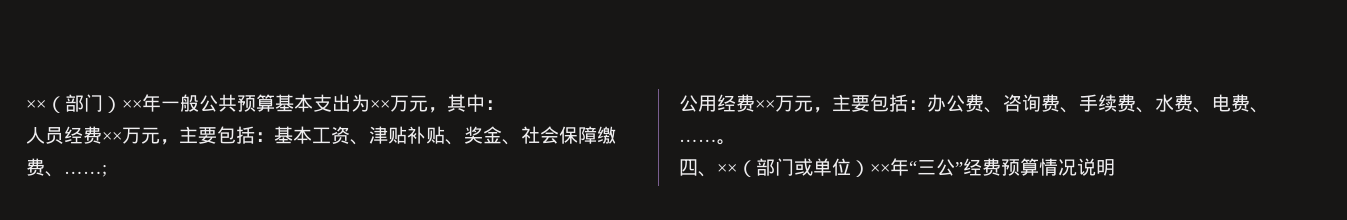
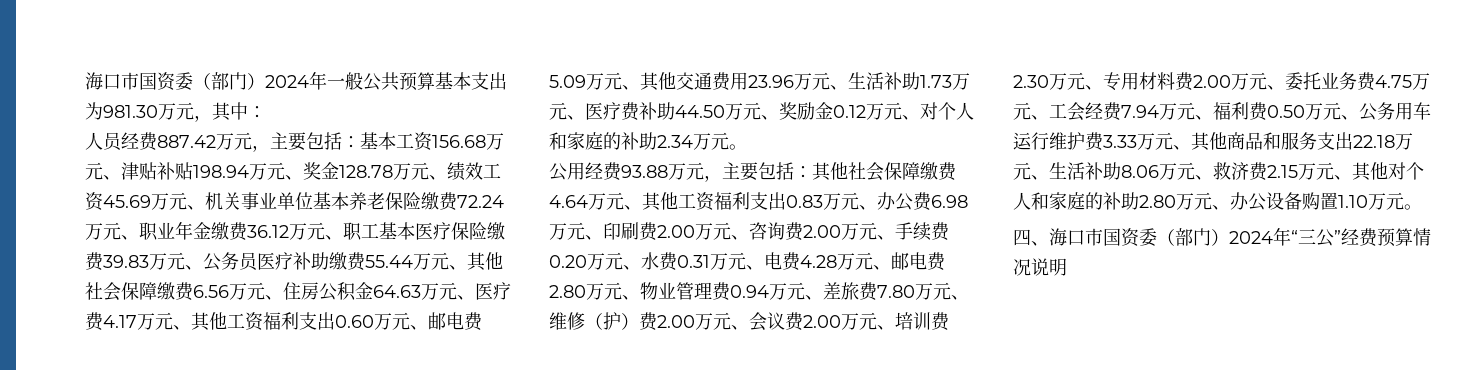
[26,94,142,113] ××（部门）×× -> [85,72,309,91] 海口市国资委（部门）2024
[370,100,390,110] ×× -> [103,105,158,118] 981.30
[102,132,122,142] ×× -> [157,135,216,148] 887.42
(350, 135) none -> [432,133,504,150] [85,162,103,180] 156.68万元
[445,126,616,145] [26,158,107,177] 、奖金、社会保障缴费、……; -> [193,162,501,181] [85,192,504,211] [85,221,505,241] [85,252,503,271] [85,282,511,301] [85,312,483,331] [549,72,970,91] [549,102,974,121] [549,132,747,150] 198.94万元、奖金128.78万元、绩效工资45.69万元、机关事业单位基本养老保险缴费72.24万元、职业年金缴费36.12万元、职工基本医疗保险缴费39.83万元、公务员医疗补助缴费55.44万元、其他社会保障缴费6.56万元、住房公积金64.63万元、医疗费4.17万元、其他工资福利支出0.60万元、邮电费5.09万元、其他交通费用23.96万元、生活补助1.73万元、医疗费补助44.50万元、奖励金0.12万元、对个人和家庭的补助2.34万元。
[755,94,1269,113] [679,139,736,145] [679,158,890,177] ××万元，主要包括：办公费、咨询费、手续费、水费、电费、……。 // 四、××（部门或单位）×× -> [621,162,957,182] [549,192,968,211] [549,222,950,241] [549,252,946,271] [549,282,969,301] [549,312,950,331] [1013,72,1430,91] [1013,102,1431,121] [1013,132,1413,151] [1013,162,1424,181] [1013,192,1422,211] [1013,228,1273,247] 93.88万元，主要包括：其他社会保障缴费4.64万元、其他工资福利支出0.83万元、办公费6.98万元、印刷费2.00万元、咨询费2.00万元、手续费0.20万元、水费0.31万元、电费4.28万元、邮电费2.80万元、物业管理费0.94万元、差旅费7.80万元、维修（护）费2.00万元、会议费2.00万元、培训费2.30万元、专用材料费2.00万元、委托业务费4.75万元、工会经费7.94万元、福利费0.50万元、公务用车运行维护费3.33万元、其他商品和服务支出22.18万元、生活补助8.06万元、救济费2.15万元、其他对个人和家庭的补助2.80万元、办公设备购置1.10万元。 // 四、海口市国资委（部门）2024

